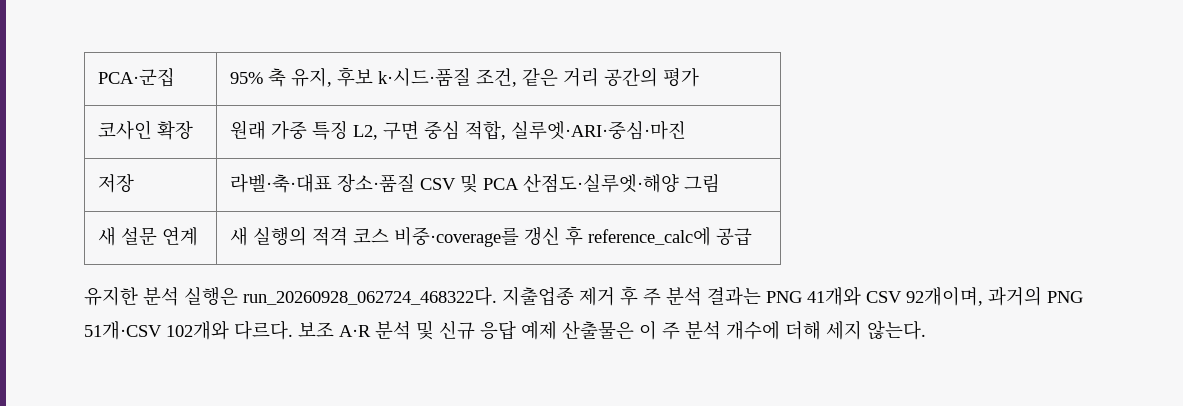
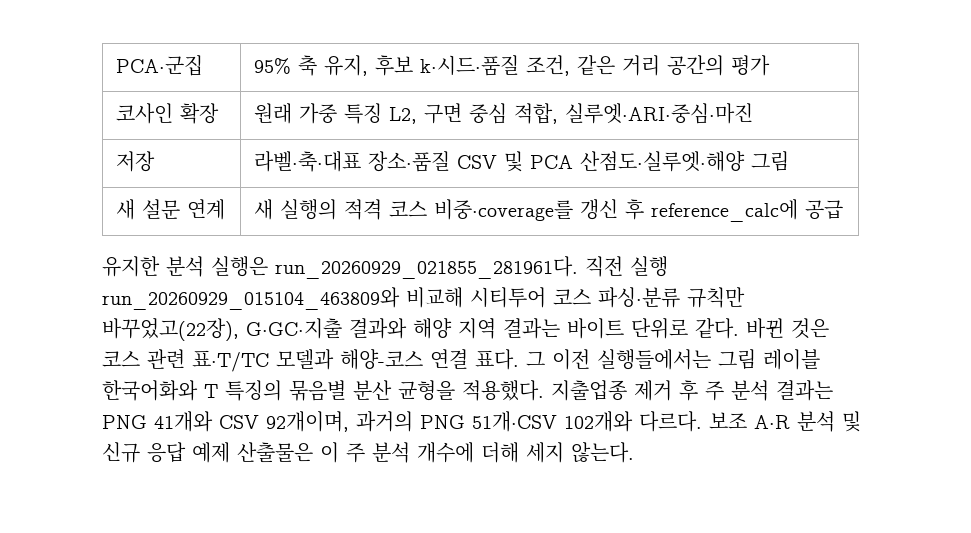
[243,286,497,306] run_20260928_062724_468322다. -> [275,256,668,279] [102,287,745,310] [102,318,829,341] [102,349,820,372] [102,380,544,401] run_20260929_021855_281961다. 직전 실행 run_20260929_015104_463809와 비교해 시티투어 코스 파싱·분류 규칙만 바꾸었고(22장), G·GC·지출 결과와 해양 지역 결과는 바이트 단위로 같다. 바뀐 것은 코스 관련 표·T/TC 모델과 해양-코스 연결 표다. 그 이전 실행들에서는 그림 레이블 한국어화와 T 특징의 묶음별 분산 균형을 적용했다.

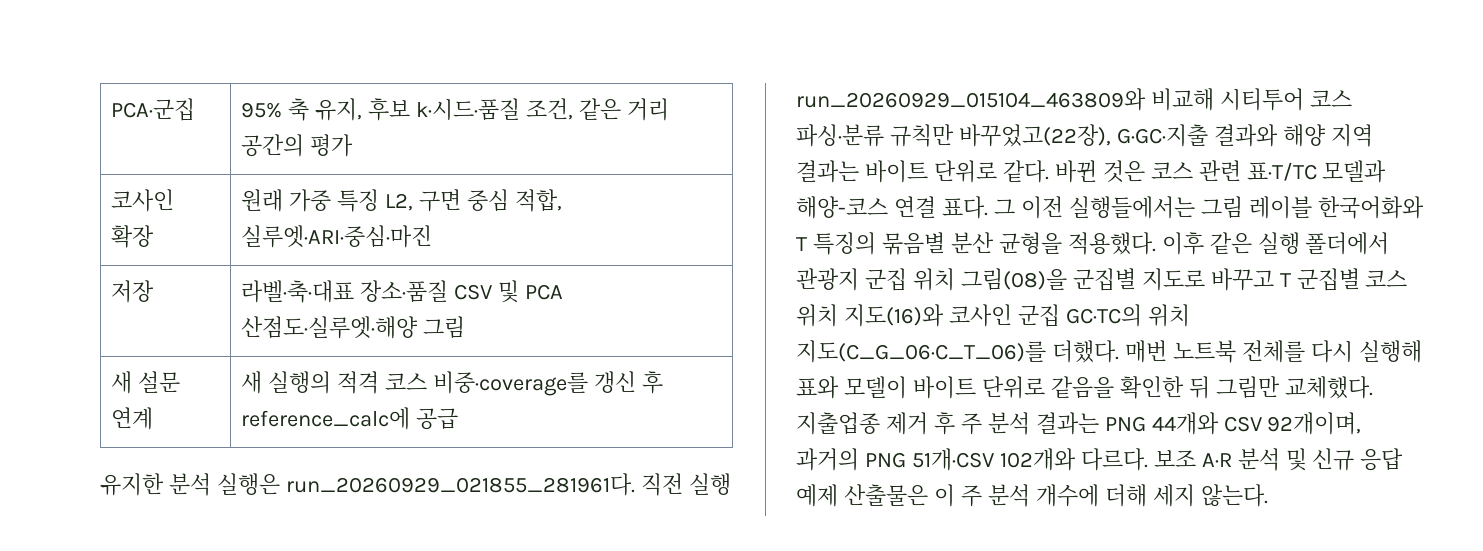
(544, 390) none -> [1161,232,1390,255] [796,268,1408,291] [796,304,1190,327] [796,340,1422,363] [796,376,1373,399] 이후 같은 실행 폴더에서 관광지 군집 위치 그림(08)을 군집별 지도로 바꾸고 T 군집별 코스 위치 지도(16)와 코사인 군집 GC·TC의 위치 지도(C_G_06·C_T_06)를 더했다. 매번 노트북 전체를 다시 실행해 표와 모델이 바이트 단위로 같음을 확인한 뒤 그림만 교체했다.
[154,411,213,432] 41개와 -> [1151,412,1219,435] 44개와

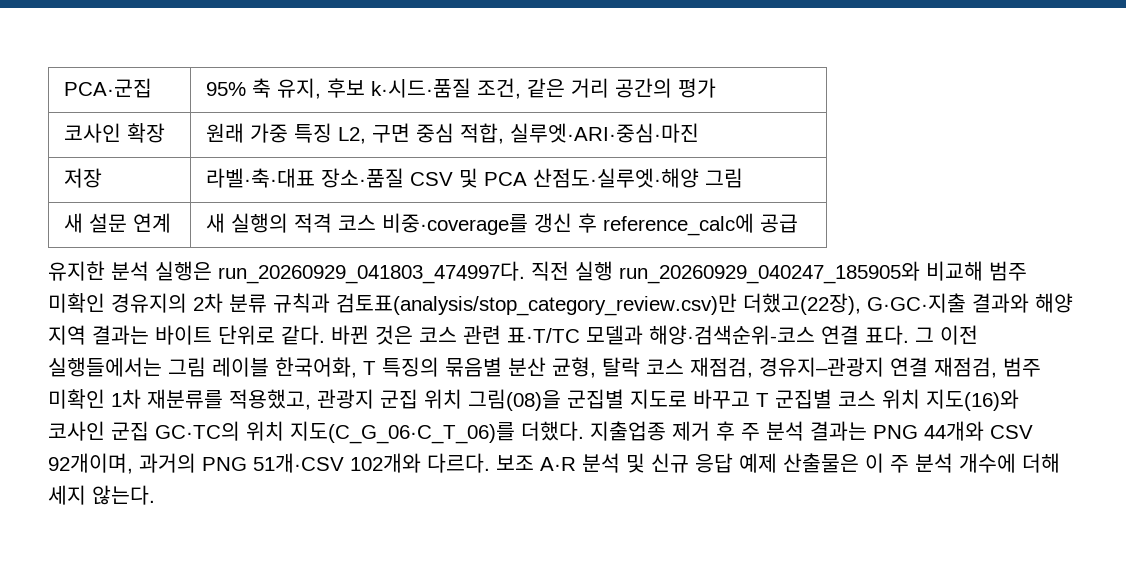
[285,473,635,496] run_20260929_021855_281961다. -> [218,261,525,284] run_20260929_041803_474997다.
[796,88,1352,111] [796,124,1111,147] run_20260929_015104_463809와 비교해 시티투어 코스 파싱·분류 규칙만 바꾸었고(22장), -> [619,261,1027,284] [48,293,861,316] run_20260929_040247_185905와 비교해 범주 미확인 경유지의 2차 분류 규칙과 검토표(analysis/stop_category_review.csv)만 더했고(22장),
[796,196,888,219] 해양-코스 -> [649,325,815,345] 해양·검색순위-코스
[1317,196,1424,219] 한국어화와 -> [275,357,357,378] 한국어화,
[998,232,1390,255] 균형을 적용했다. 이후 같은 실행 폴더에서 -> [552,357,1041,378] [48,389,311,410] 균형, 탈락 코스 재점검, 경유지–관광지 연결 재점검, 범주 미확인 1차 재분류를 적용했고,
[1124,340,1422,363] [796,376,1373,399] 매번 노트북 전체를 다시 실행해 표와 모델이 바이트 단위로 같음을 확인한 뒤 그림만 교체했다. -> (584, 431) none

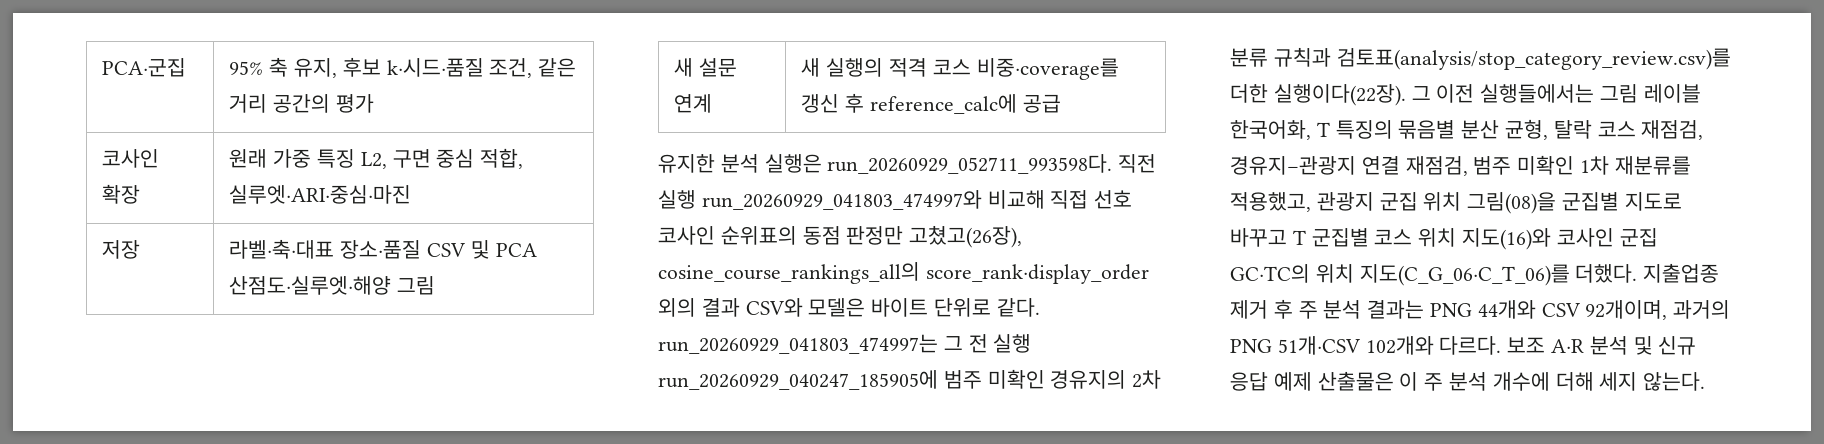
[218,261,525,284] run_20260929_041803_474997다. -> [827,154,1113,174] run_20260929_052711_993598다.
[619,261,983,284] run_20260929_040247_185905와 비교해 -> [701,190,1133,210] [658,225,1023,248] [658,262,1149,284] [658,298,1040,317] [658,334,1032,354] [658,370,938,390] run_20260929_041803_474997와 비교해 직접 선호 코사인 순위표의 동점 판정만 고쳤고(26장), cosine_course_rankings_all의 score_rank·display_order 외의 결과 CSV와 모델은 바이트 단위로 같다. run_20260929_041803_474997는 그 전 실행 run_20260929_040247_185905에
[336,293,1073,316] [48,325,909,345] 검토표(analysis/stop_category_review.csv)만 더했고(22장), G·GC·지출 결과와 해양 지역 결과는 바이트 단위로 같다. 바뀐 것은 코스 관련 표·T/TC 모델과 해양·검색순위-코스 연결 표다. -> [1336,48,1731,70] [1230,84,1406,106] 검토표(analysis/stop_category_review.csv)를 더한 실행이다(22장).

